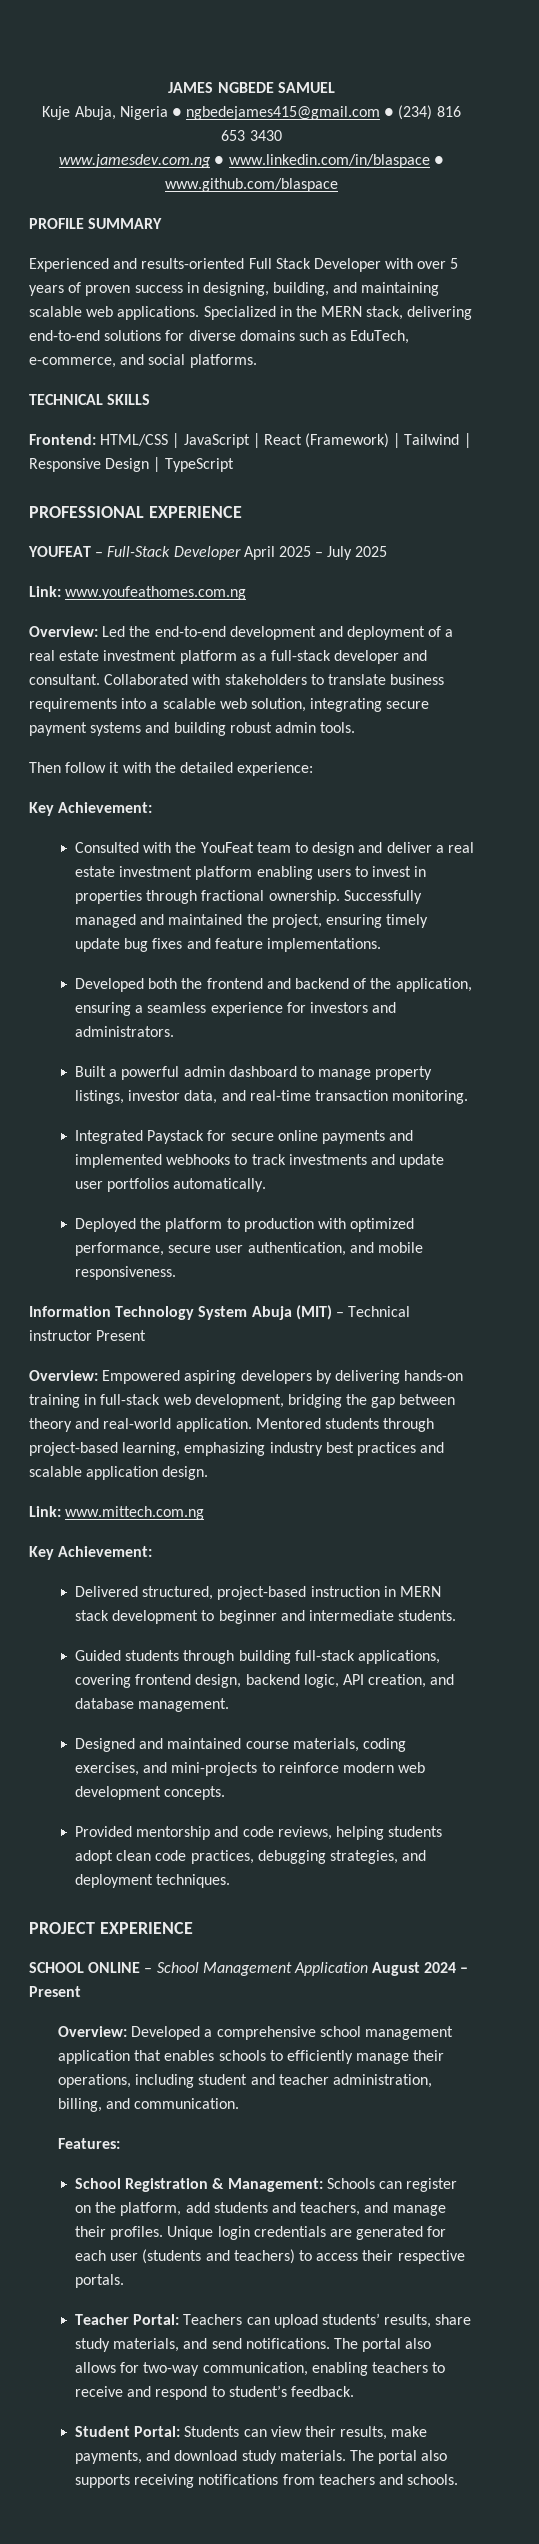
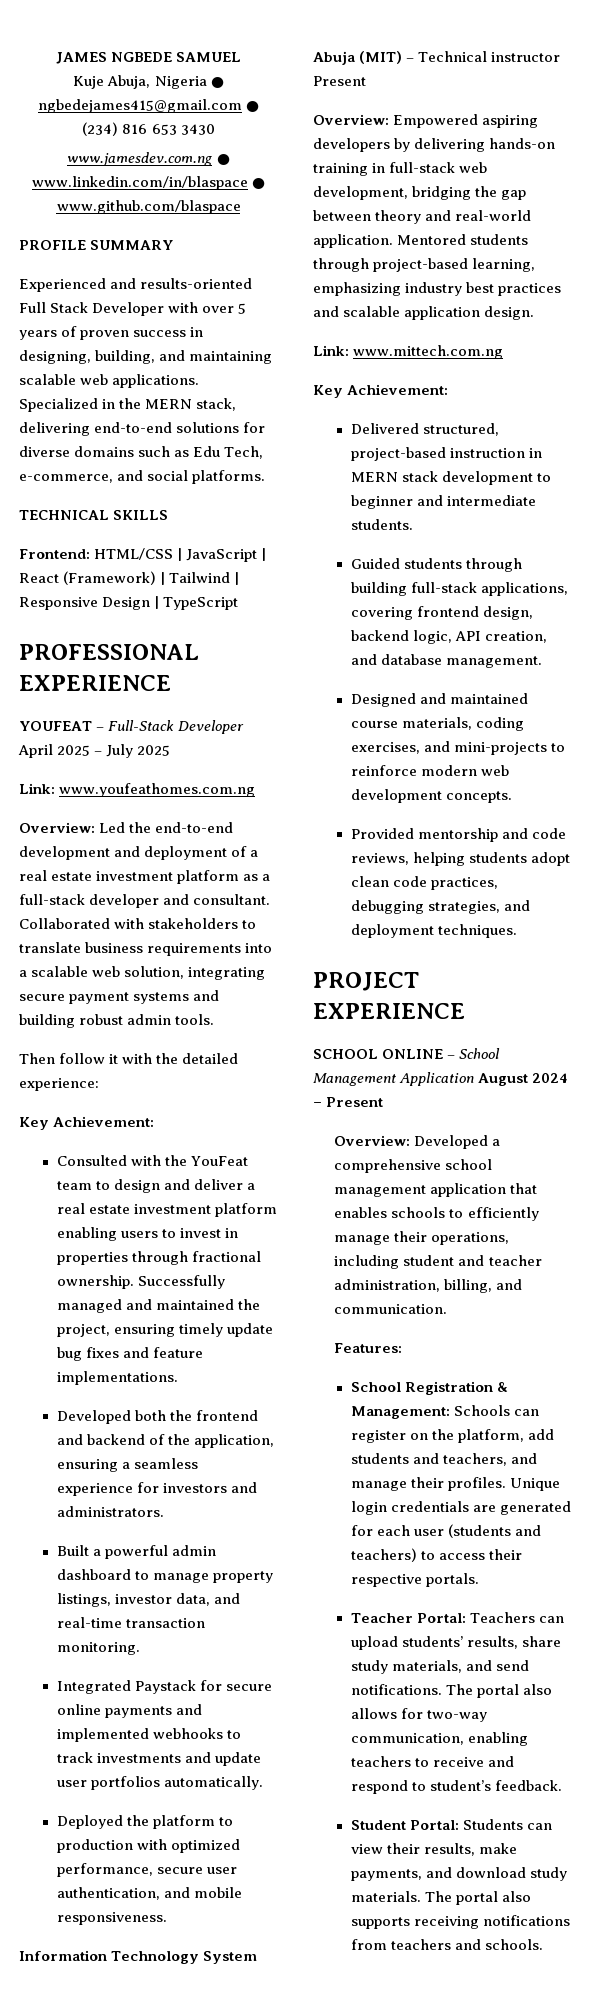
[350,330,410,344] EduTech, -> [193,446,264,459] Edu Tech,

